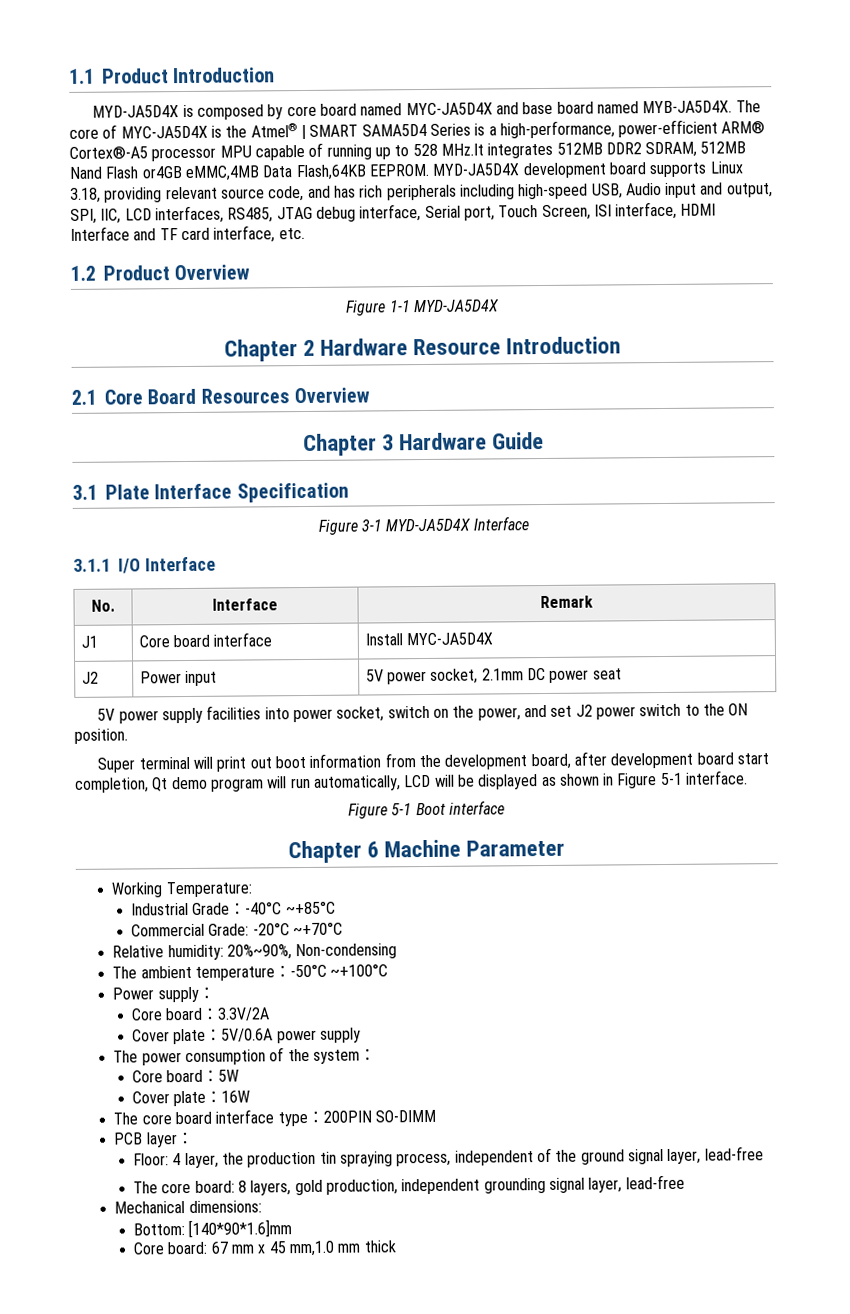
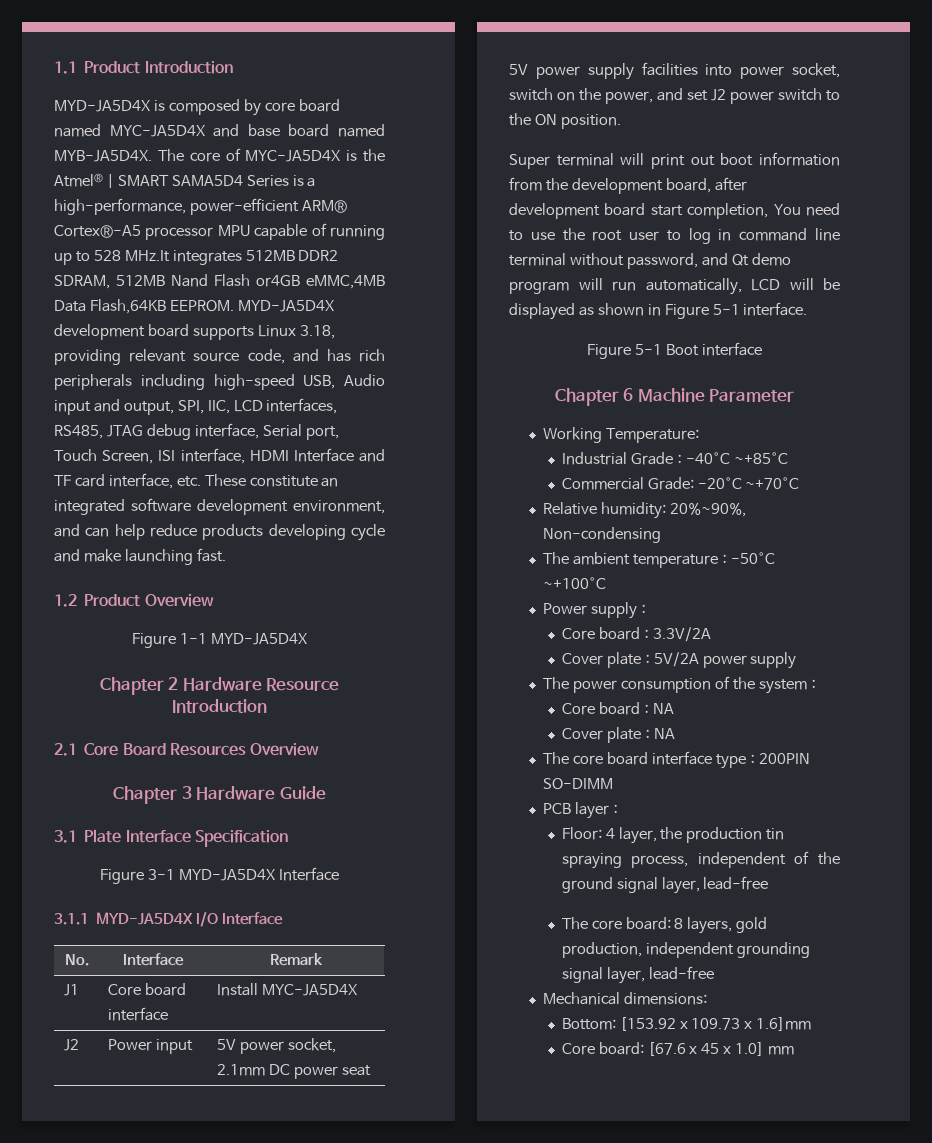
(305, 233) none -> [204,474,339,487] [54,498,385,515] [54,524,385,541] [54,548,226,565] These constitute an integrated software development environment, and can help reduce products developing cycle and make launching fast.
(111, 565) none -> [96,912,194,925] MYD-JA5D4X
(149, 785) none -> [773,203,840,216] [509,228,840,244] [509,253,728,269] You need to use the root user to log in command line terminal without password, and
[221,1028,274,1042] 5V/0.6A -> [653,652,699,667] 5V/2A
[218,1069,240,1082] [132,1090,251,1107] 5W // Cover plate：16W -> [652,703,674,714] [561,727,675,743] NA // Cover plate：NA
[188,1219,293,1238] [133,1240,396,1257] [140*90*1.6]mm // Core board: 67 mm x 45 mm,1.0 mm thick -> [619,1017,812,1031] [561,1042,795,1056] [153.92 x 109.73 x 1.6]mm // Core board: [67.6 x 45 x 1.0] mm

